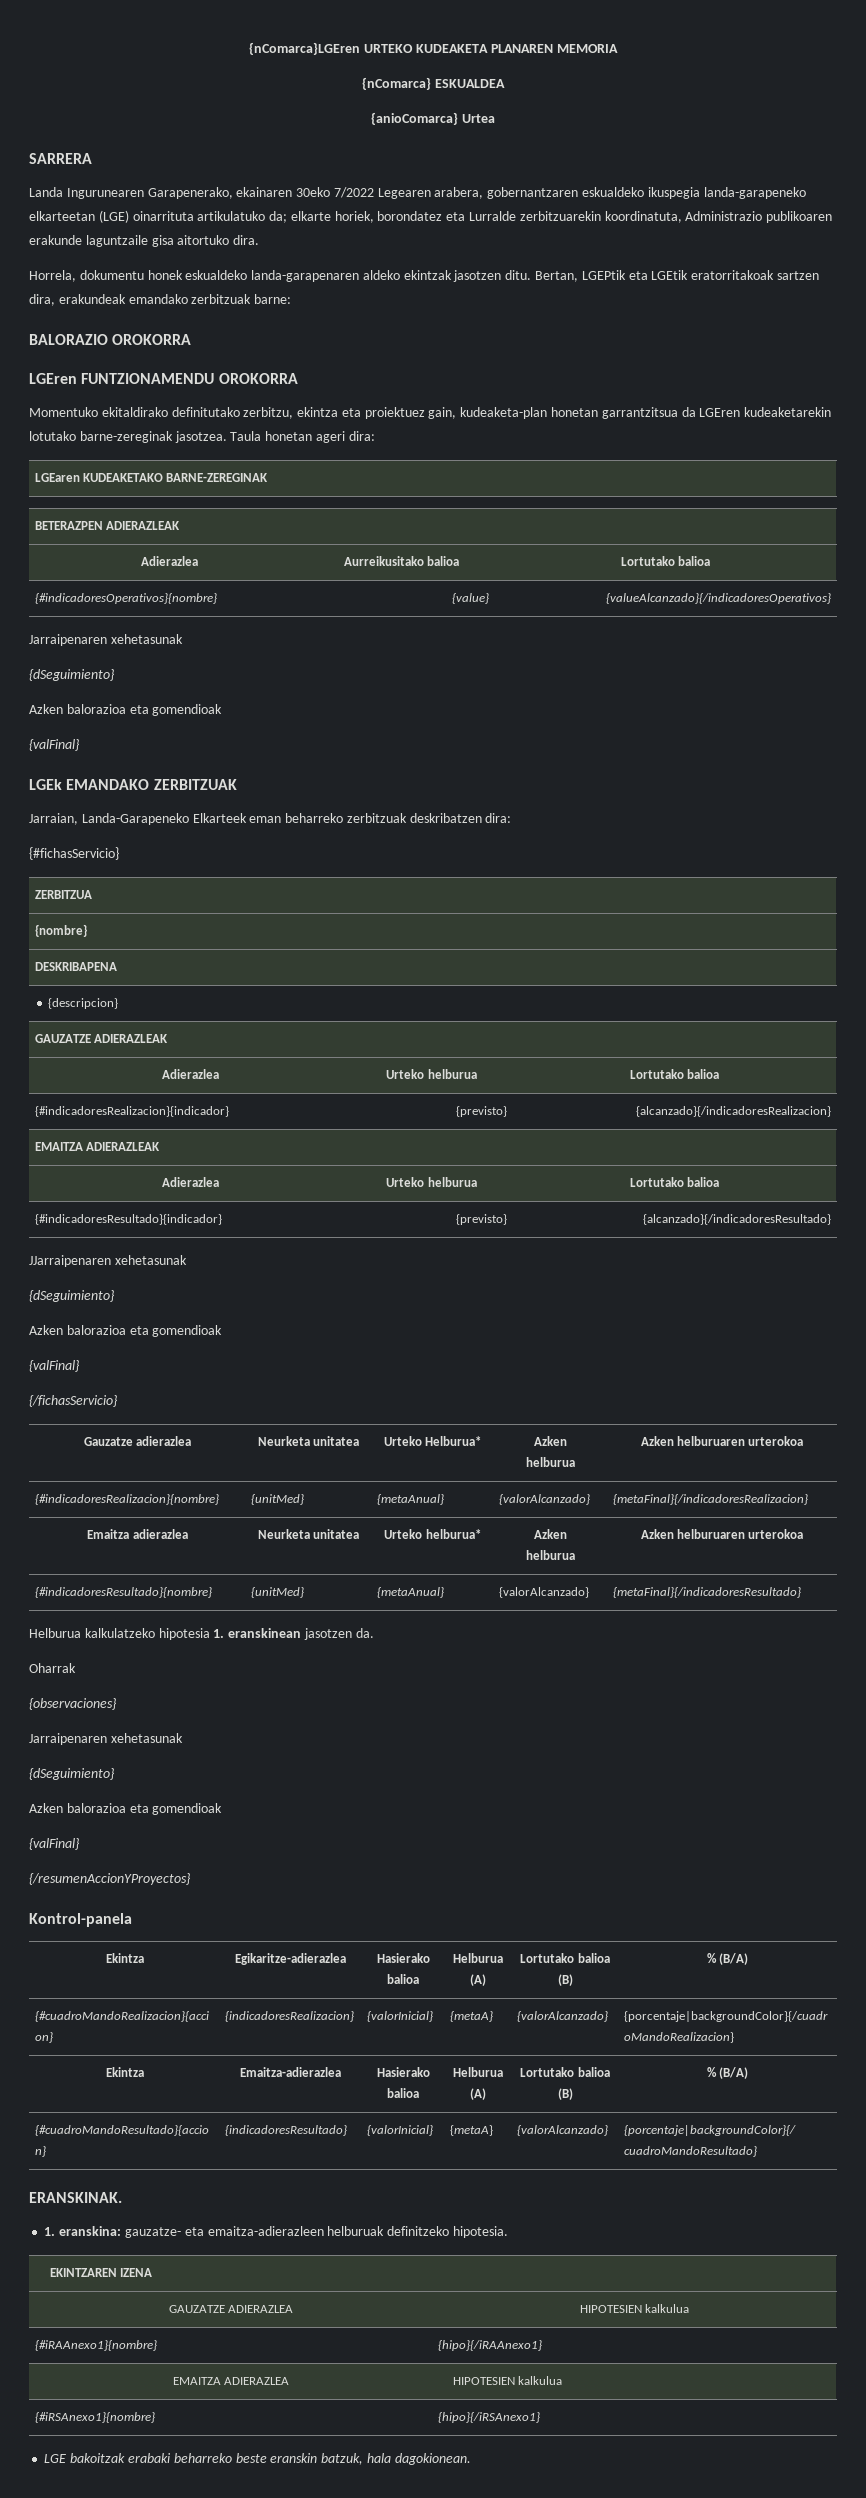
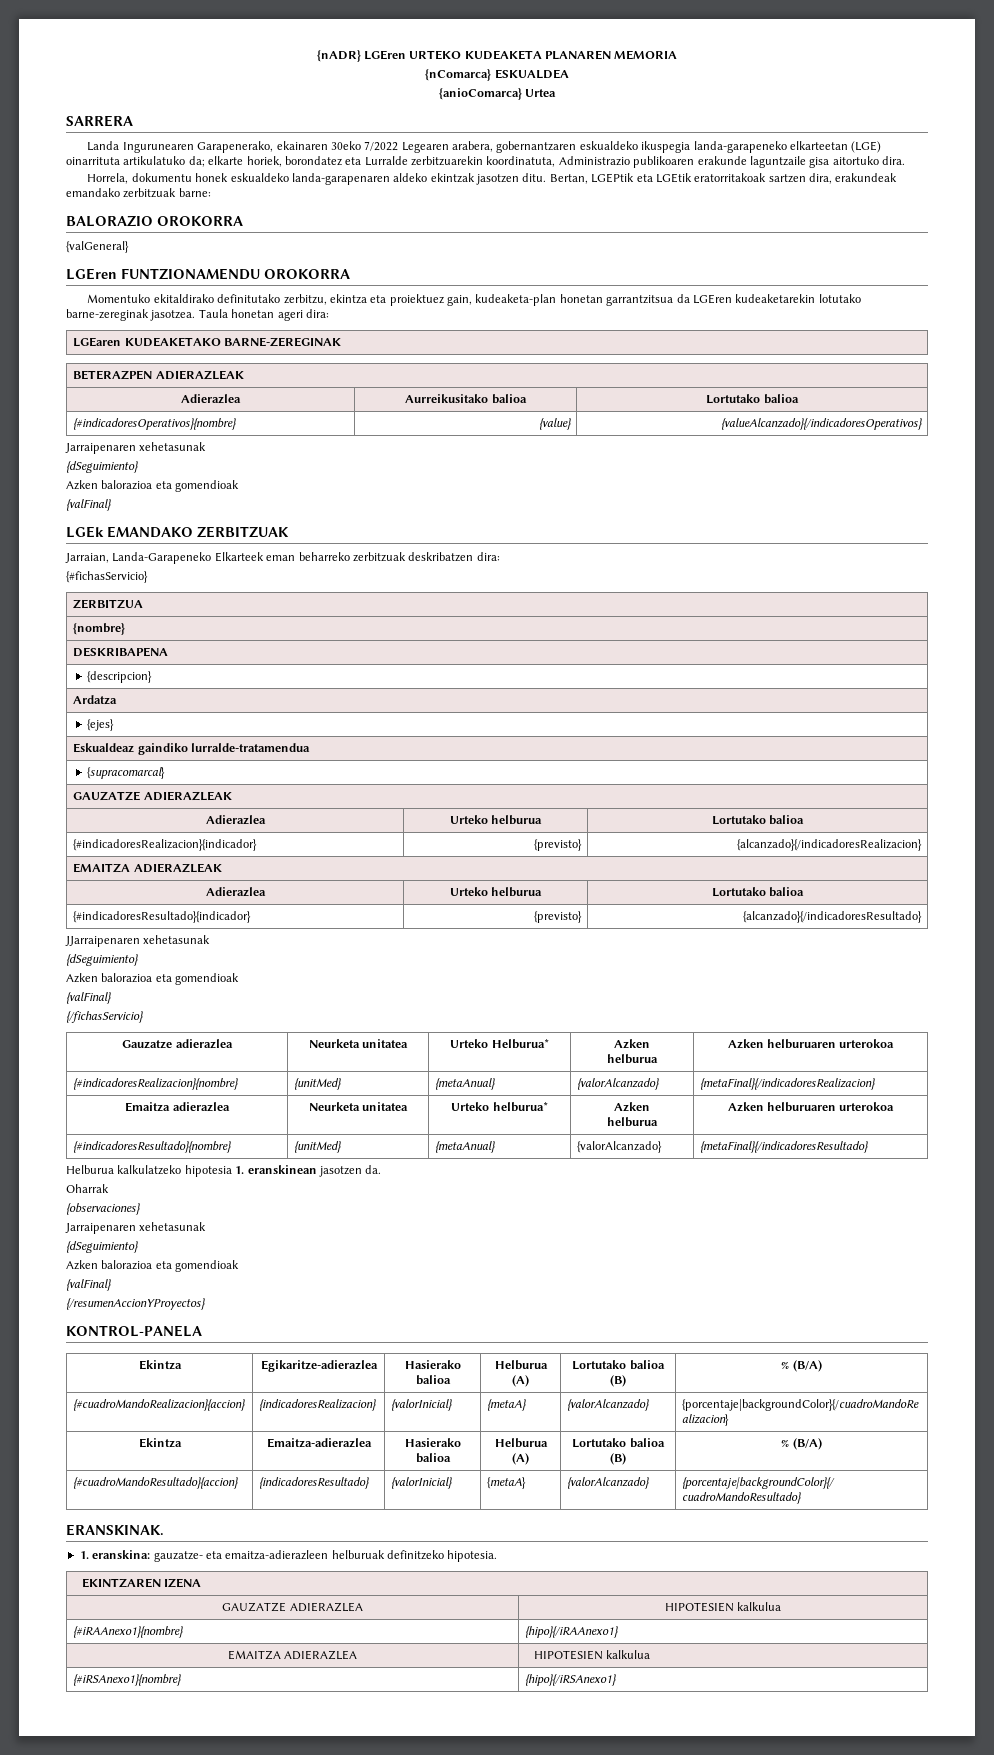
[249,42,361,55] {nComarca}LGEren -> [316,50,406,62] {nADR} LGEren
(192, 339) none -> [66,241,129,253] // {valGeneral}
(119, 1003) none -> [73,695,118,705] [87,719,115,731] [73,743,311,755] [87,767,166,779] // Ardatza // {ejes} // Eskualdeaz gaindiko lurralde-tratamendua // {supracomarcal}
[29,1913,132,1927] Kontrol-panela -> [66,1325,202,1337] KONTROL-PANELA
[44,2453,471,2465] // LGE bakoitzak erabaki beharreko beste eranskin batzuk, hala dagokionean. -> (617, 1680) none

